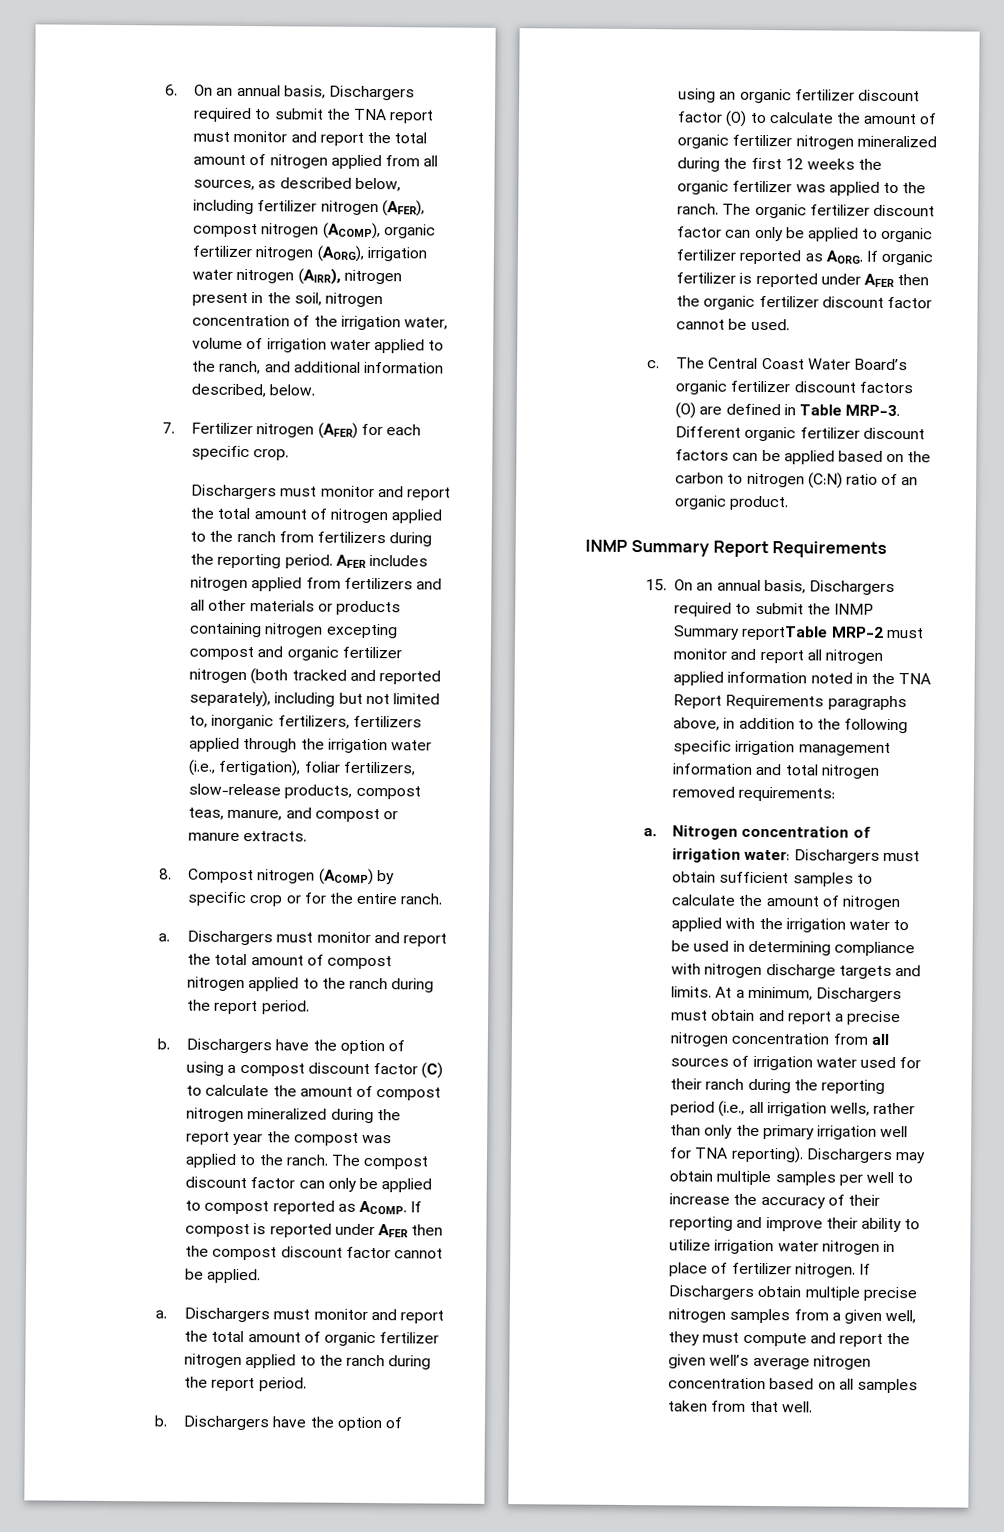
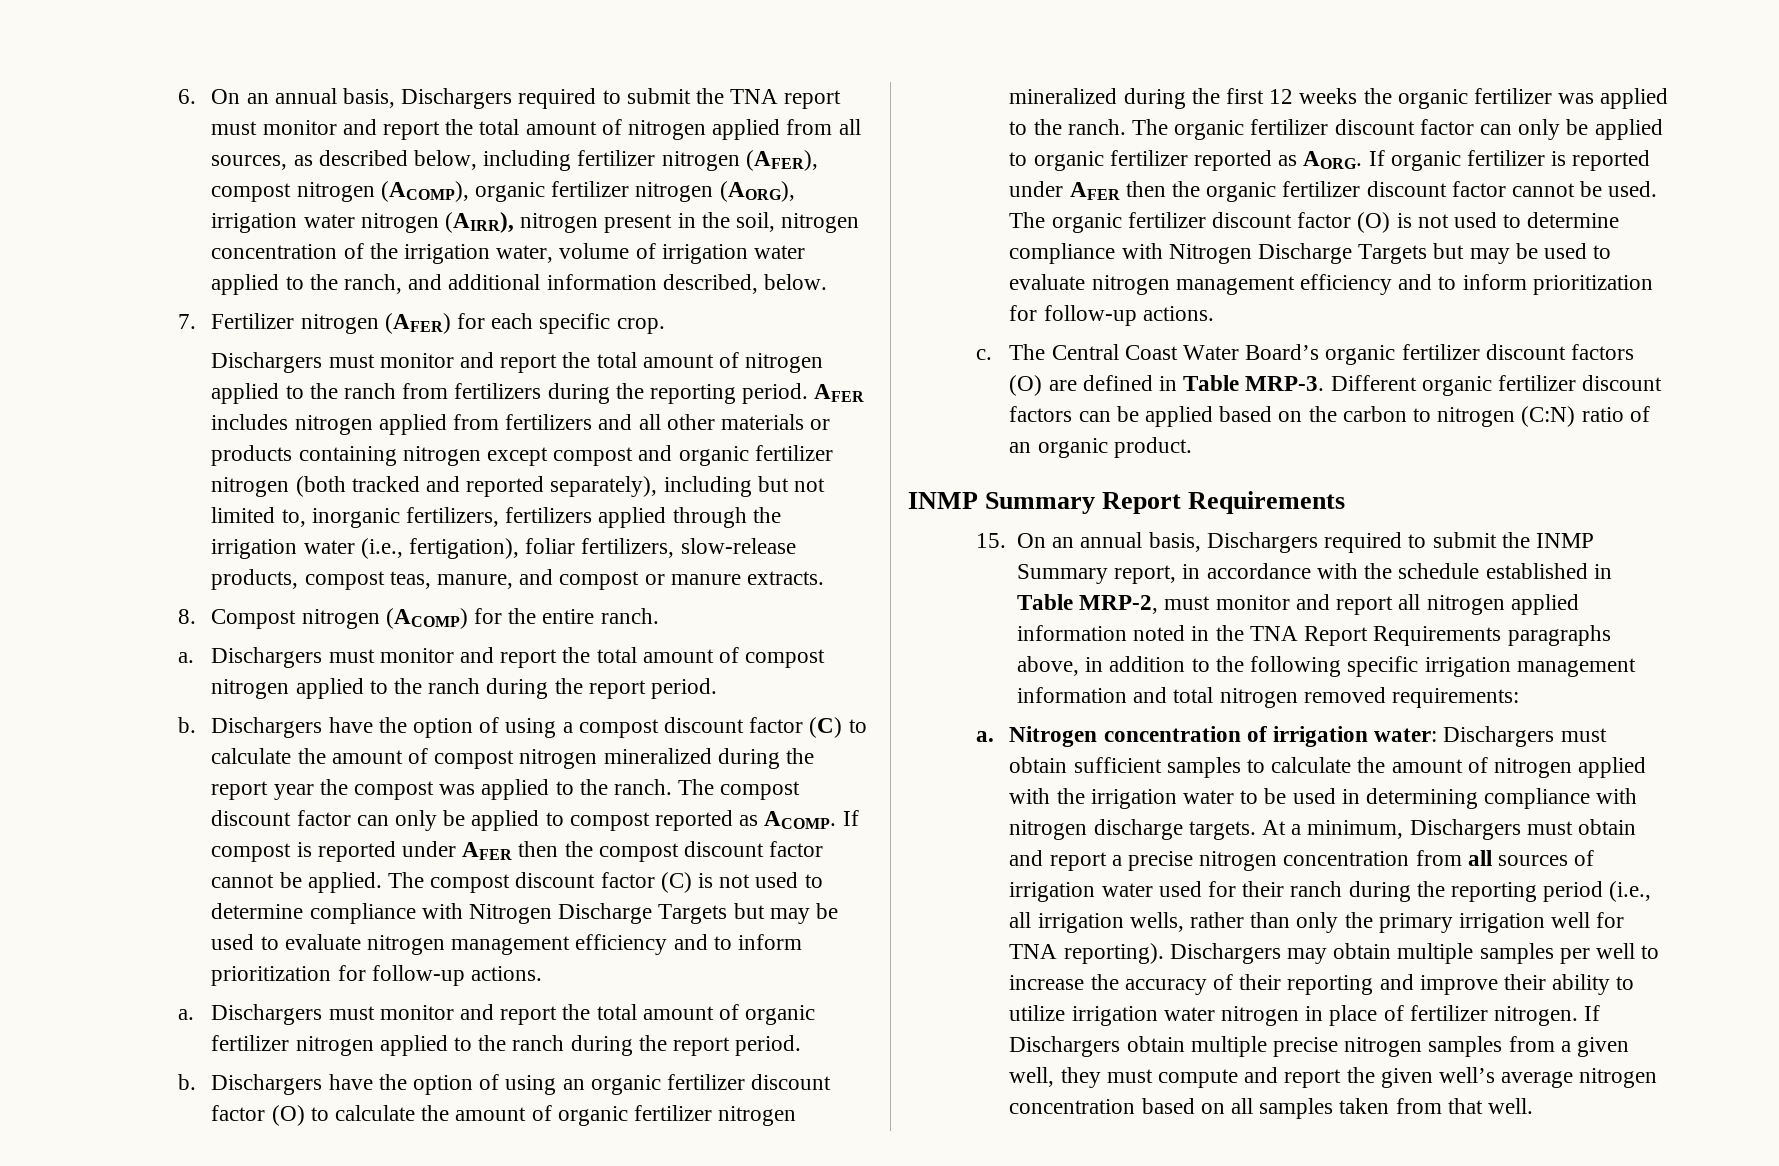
[325,623,398,639] excepting -> [486,447,548,466] except
[376,870,395,885] [187,891,301,907] by specific crop or -> (468, 618) none
(262, 1276) none -> [387,872,823,893] [211,903,839,924] [211,934,803,955] [211,965,542,986] The compost discount factor (C) is not used to determine compliance with Nitrogen Discharge Targets but may be used to evaluate nitrogen management efficiency and to inform prioritization for follow-up actions.
(790, 324) none -> [1009,212,1620,233] [1009,243,1612,264] [1009,274,1653,295] [1009,305,1214,326] The organic fertilizer discount factor (O) is not used to determine compliance with Nitrogen Discharge Targets but may be used to evaluate nitrogen management efficiency and to inform prioritization for follow-up actions.
[741,625,884,641] reportTable MRP-2 -> [1114,563,1612,584] [1017,594,1159,614] report, in accordance with the schedule established in Table MRP-2,
[838,965,921,979] [671,986,713,998] targets and limits. -> [1188,821,1256,840] targets.

